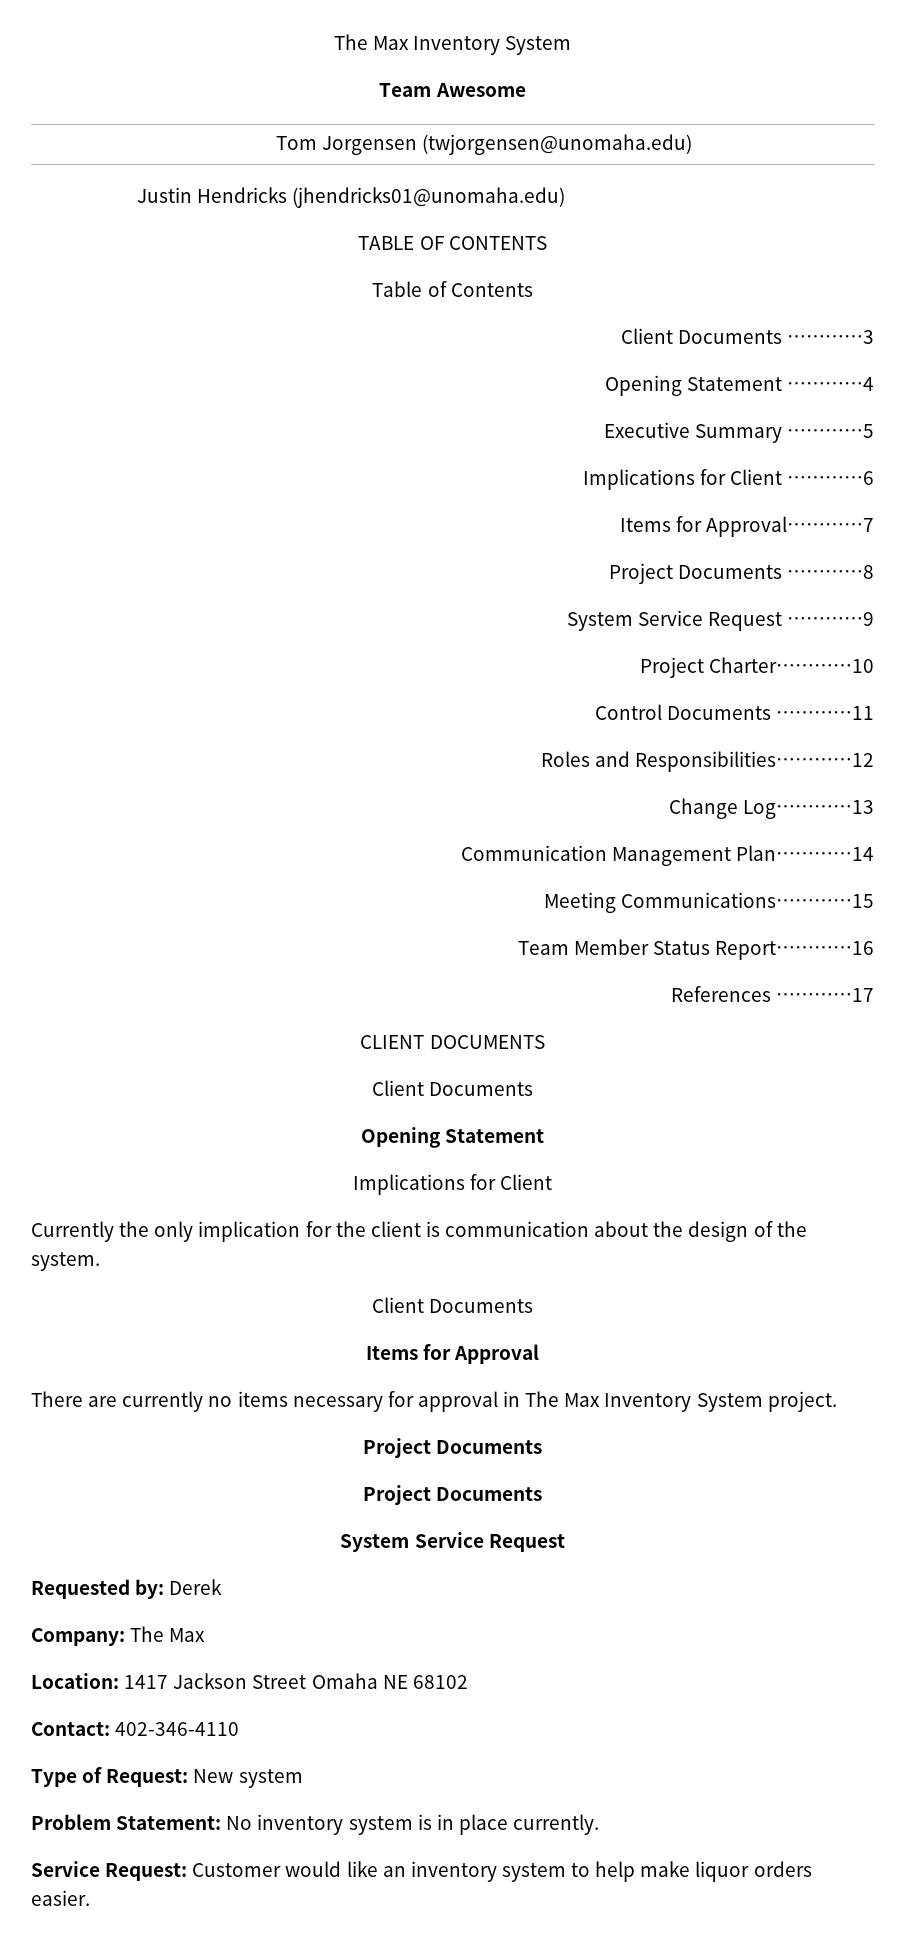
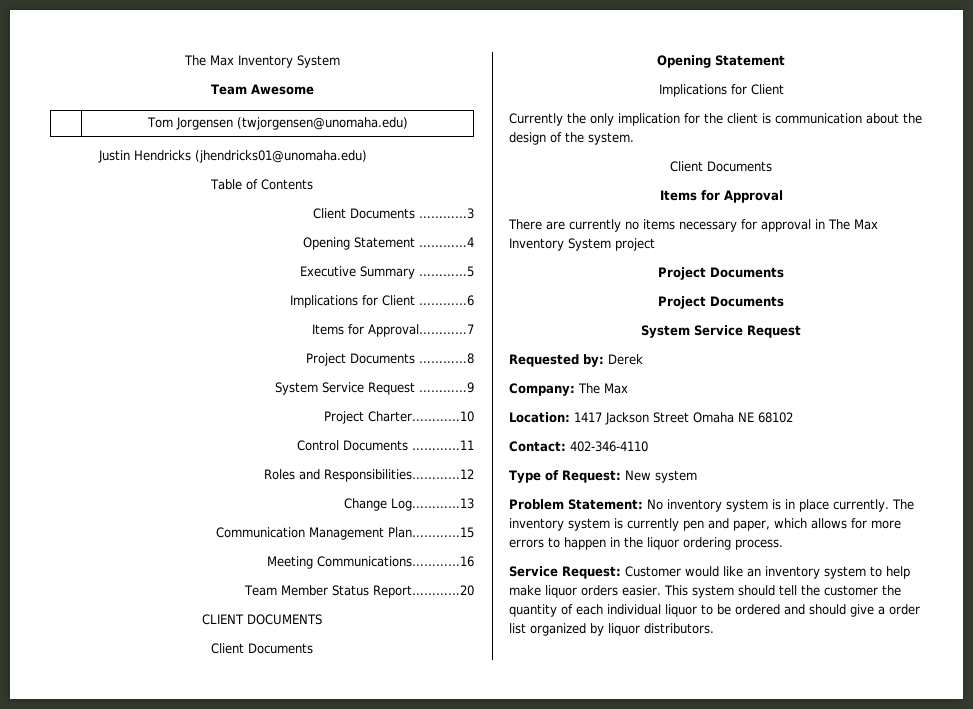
[358,236,547,250] // TABLE OF CONTENTS -> (368, 156) none
[736,845,874,861] Plan…………14 -> [388,527,474,538] Plan…………15
[621,892,874,908] Communications…………15 -> [317,556,474,567] Communications…………16
[715,941,874,960] [670,986,874,1002] Report…………16 // References …………17 -> [373,585,474,598] Report…………20
[767,1391,837,1412] project. -> [615,238,655,251] project
(600, 1824) none -> [891,499,914,510] [509,518,901,531] [509,537,783,550] The inventory system is currently pen and paper, which allows for more errors to happen in the liquor ordering process.
(90, 1898) none -> [663,585,901,598] [509,604,920,617] [509,623,714,636] This system should tell the customer the quantity of each individual liquor to be ordered and should give a order list organized by liquor distributors.

